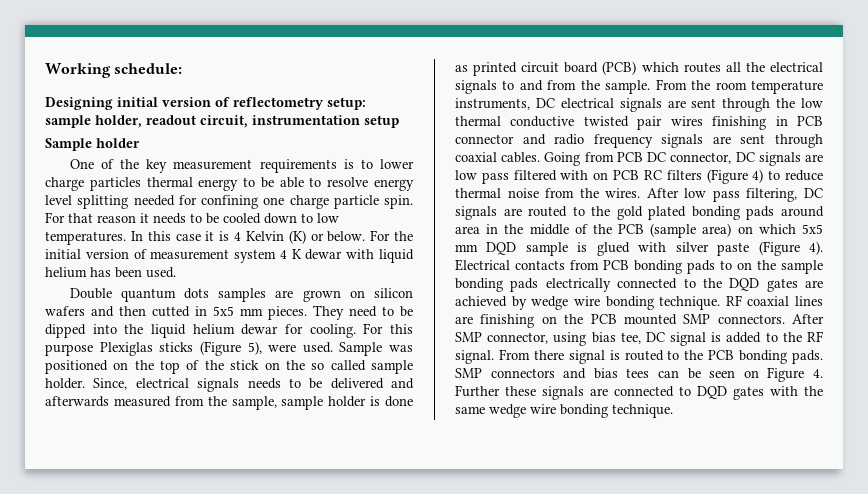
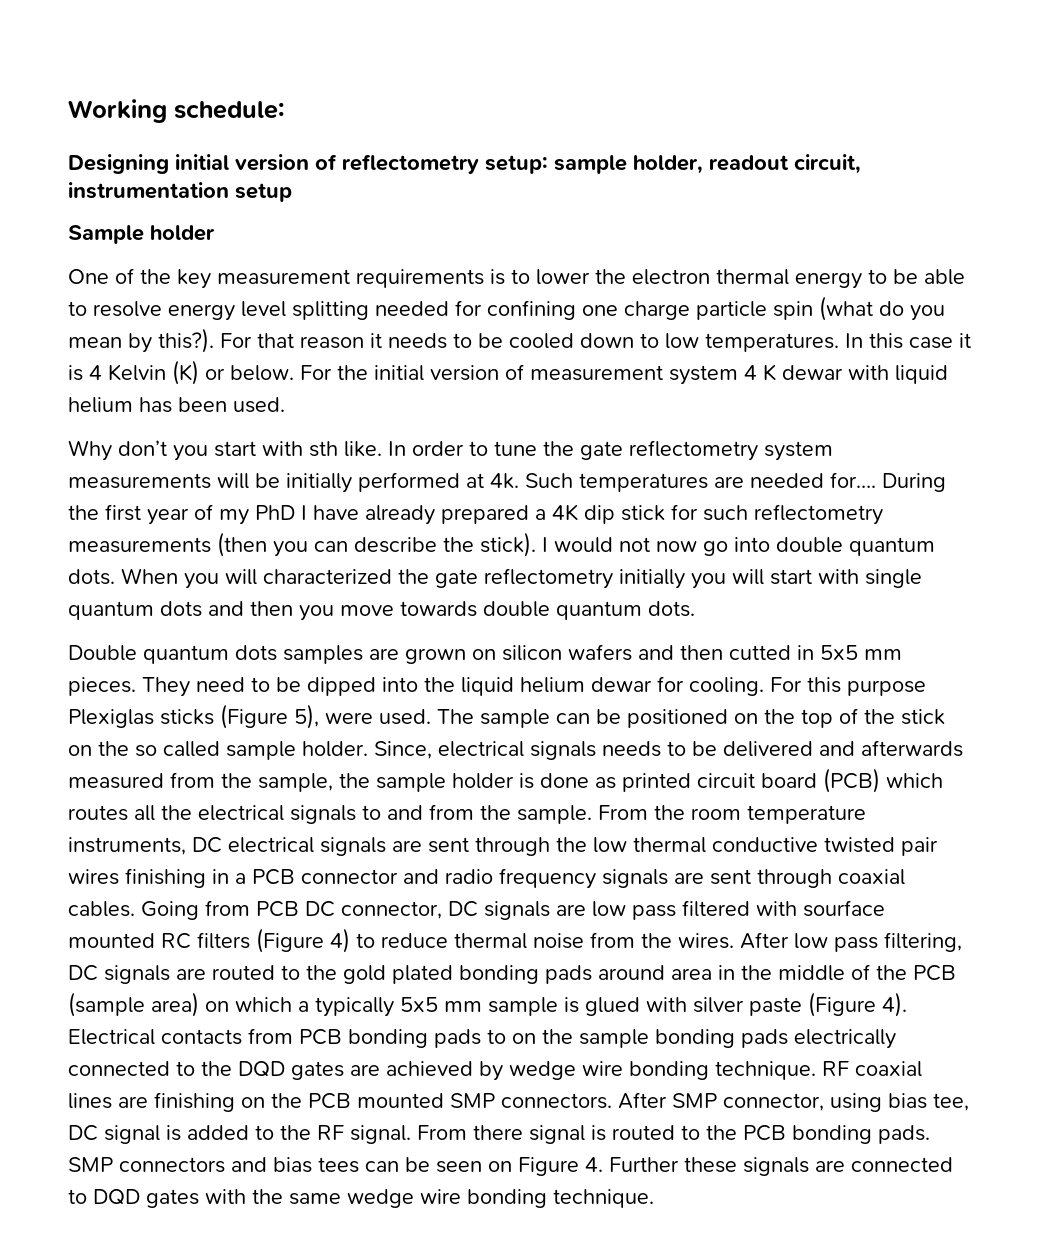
[45,177,141,191] charge particles -> [595,269,710,285] the electron
[384,195,413,209] spin. -> [773,296,945,321] [68,328,214,353] spin (what do you mean by this?).
(176, 272) none -> [68,440,833,461] [68,472,946,493] [68,504,883,525] [68,532,935,557] [68,568,922,589] [68,601,695,621] // Why don’t you start with sth like. In order to tune the gate reflectometry system measurements will be initially performed at 4k. Such temperatures are needed for…. During the first year of my PhD I have already prepared a 4K dip stick for such reflectometry measurements (then you can describe the stick). I would not now go into double quantum dots. When you will characterized the gate reflectometry initially you will start with single quantum dots and then you move towards double quantum dots.
[339,342,413,356] Sample was -> [437,709,621,728] The sample can be
(277, 403) none -> [339,773,370,788] the
(788, 121) none -> [235,873,246,884] a
[593,170,640,180] on PCB -> [803,900,885,917] [68,933,155,948] sourface mounted
[802,224,823,234] [455,242,517,255] 5x5 mm DQD -> [298,997,482,1017] a typically 5x5 mm

